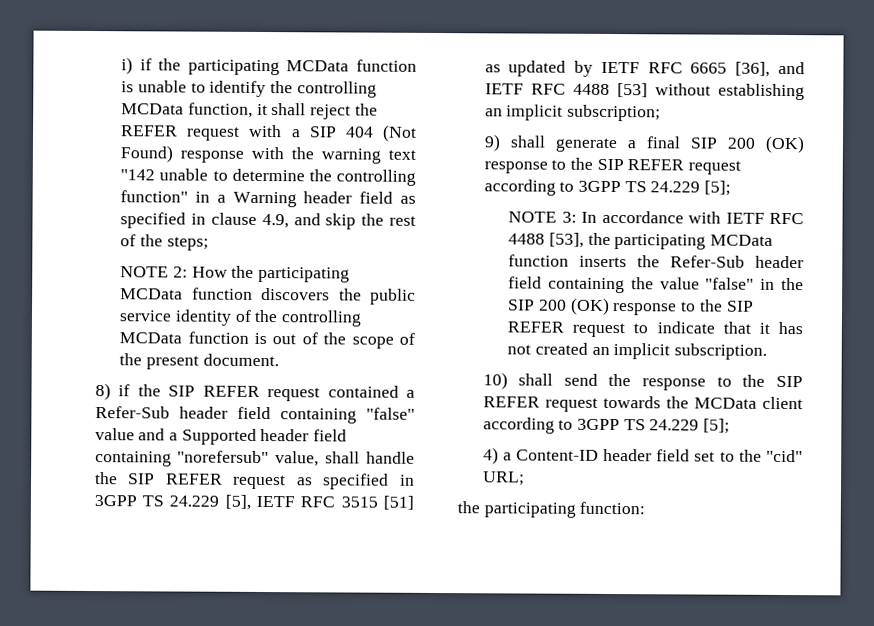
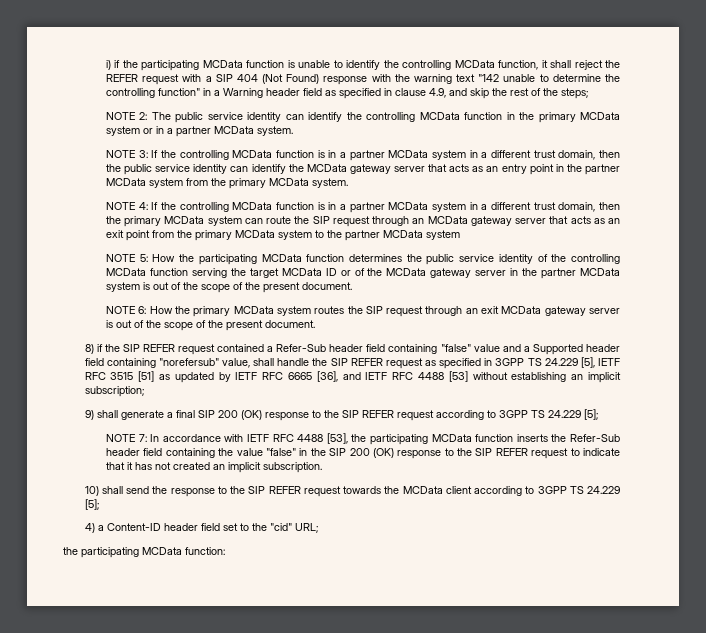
(188, 272) none -> [151,112,620,123] [106,126,294,137] [106,150,621,161] [106,164,620,175] [106,178,349,189] [106,202,621,213] [106,216,621,227] [106,230,461,241] [106,254,148,262] The public service identity can identify the controlling MCData function in the primary MCData system or in a partner MCData system. // NOTE 3: If the controlling MCData function is in a partner MCData system in a different trust domain, then the public service identity can identify the MCData gateway server that acts as an entry point in the partner MCData system from the primary MCData system. // NOTE 4: If the controlling MCData function is in a partner MCData system in a different trust domain, then the primary MCData system can route the SIP request through an MCData gateway server that acts as an exit point from the primary MCData system to the partner MCData system // NOTE 5:
[261,287,331,301] discovers -> [349,254,403,262] determines
(249, 337) none -> [191,268,621,279] [106,282,353,293] [106,306,621,317] serving the target MCData ID or of the MCData gateway server in the partner MCData system is out of the scope of the present document. // NOTE 6: How the primary MCData system routes the SIP request through an exit MCData gateway server
[561,211,577,223] 3: -> [138,434,147,442] 7:
(576, 510) none -> [142,547,182,555] MCData

